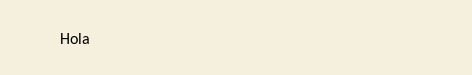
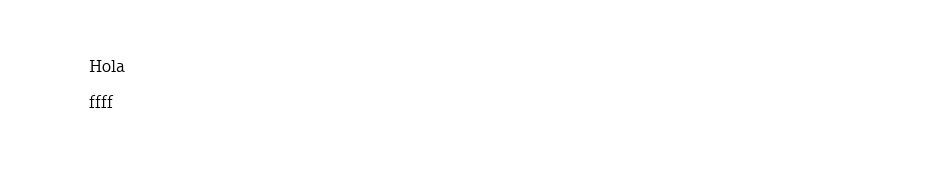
(90, 38) none -> [89,95,114,108] // ffff

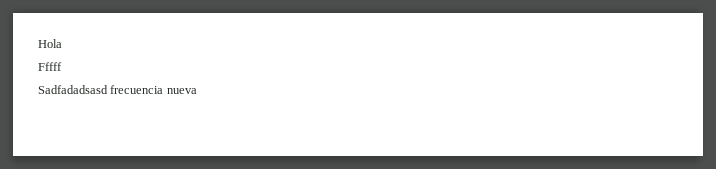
[89,95,114,108] ffff -> [38,62,62,71] [38,85,197,94] Fffff // Sadfadadsasd frecuencia nueva

